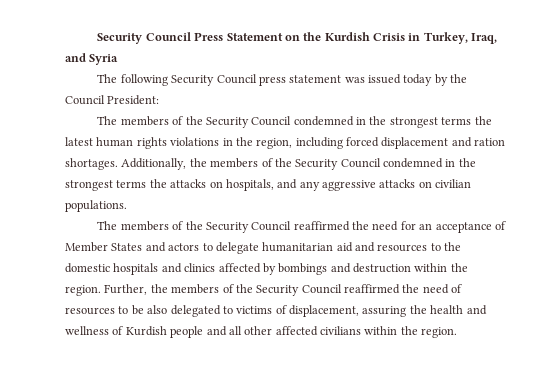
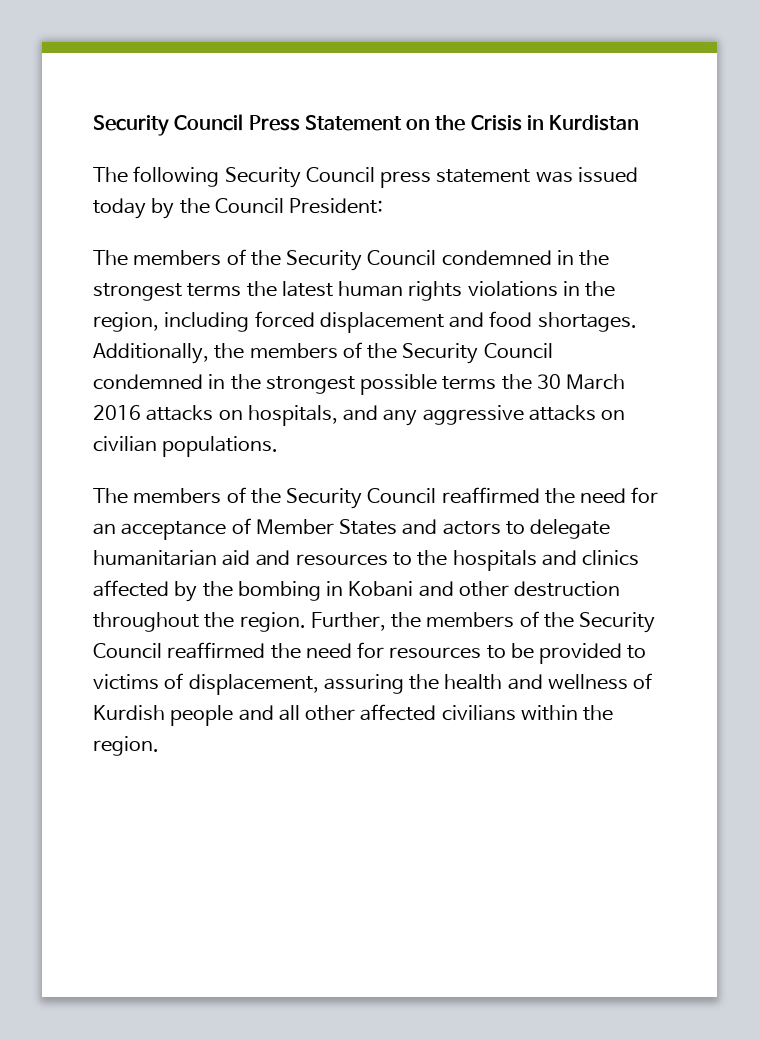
[324,32,370,41] Kurdish -> (466, 123) none
[423,32,498,44] [65,53,119,65] Turkey, Iraq, and Syria -> [549,115,640,131] Kurdistan
[474,138,506,146] ration -> [489,311,533,327] food
[116,179,167,188] terms the -> [360,374,626,395] [93,405,141,420] possible terms the 30 March 2016
[65,263,110,273] domestic -> (448, 558) none
[278,263,448,275] bombings and destruction within -> [202,581,621,601] [93,612,199,632] the bombing in Kobani and other destruction throughout
[451,284,463,293] of -> [357,642,385,658] for
[147,305,221,317] also delegated -> [539,643,623,664] provided

